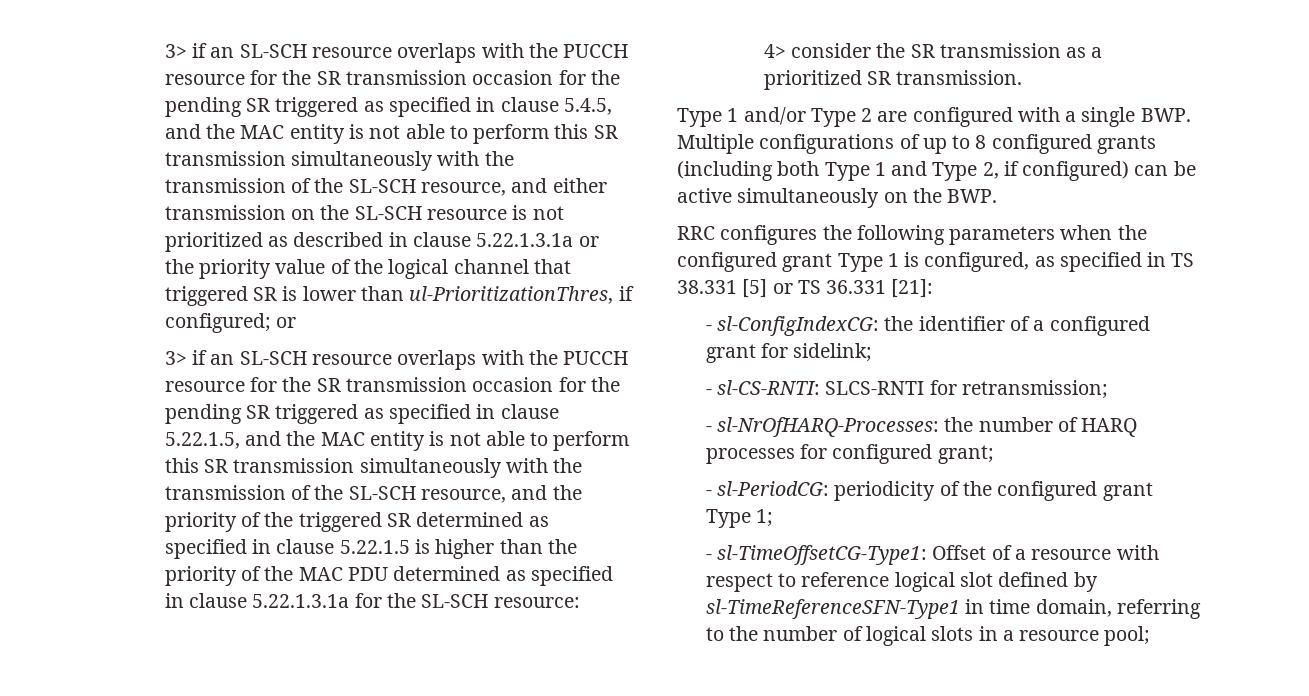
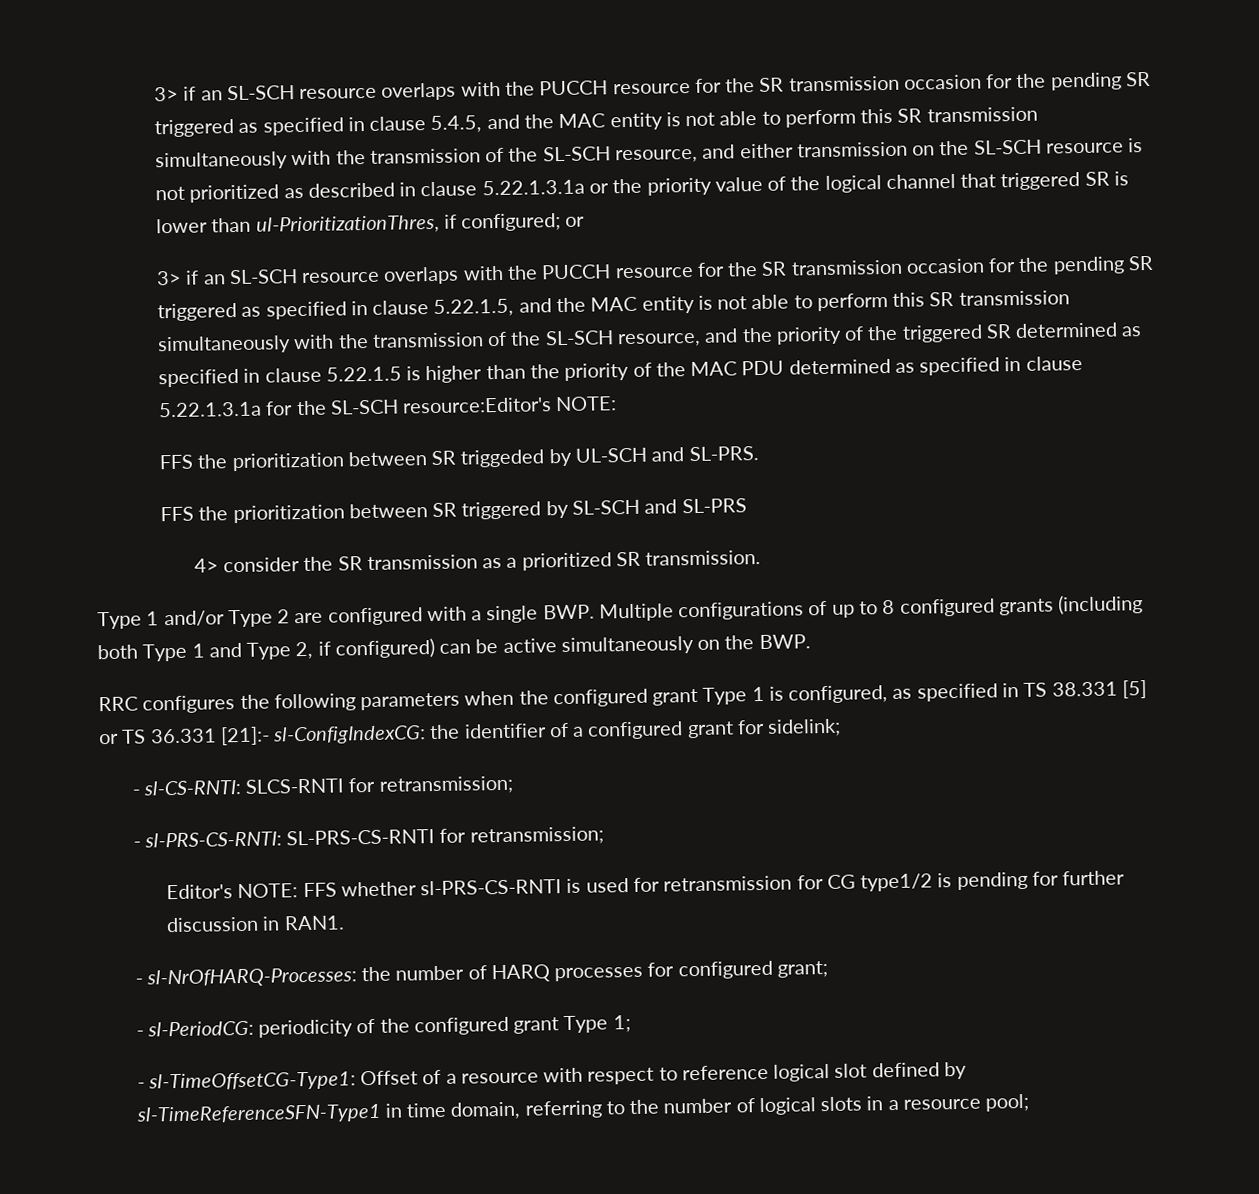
[493,597,580,608] resource: -> [402,396,618,414] [159,445,759,472] [160,498,747,524] resource:Editor's NOTE: // FFS the prioritization between SR triggeded by UL-SCH and SL-PRS. // FFS the prioritization between SR triggered by SL-SCH and SL-PRS
[891,279,934,298] [705,325,712,331] [21]: // - -> [219,726,270,746] [21]:-
(1109, 389) none -> [132,826,604,848] [166,870,1126,900] [166,915,345,933] // - sl-PRS-CS-RNTI: SL-PRS-CS-RNTI for retransmission; // Editor's NOTE: FFS whether sl-PRS-CS-RNTI is used for retransmission for CG type1/2 is pending for further discussion in RAN1.

